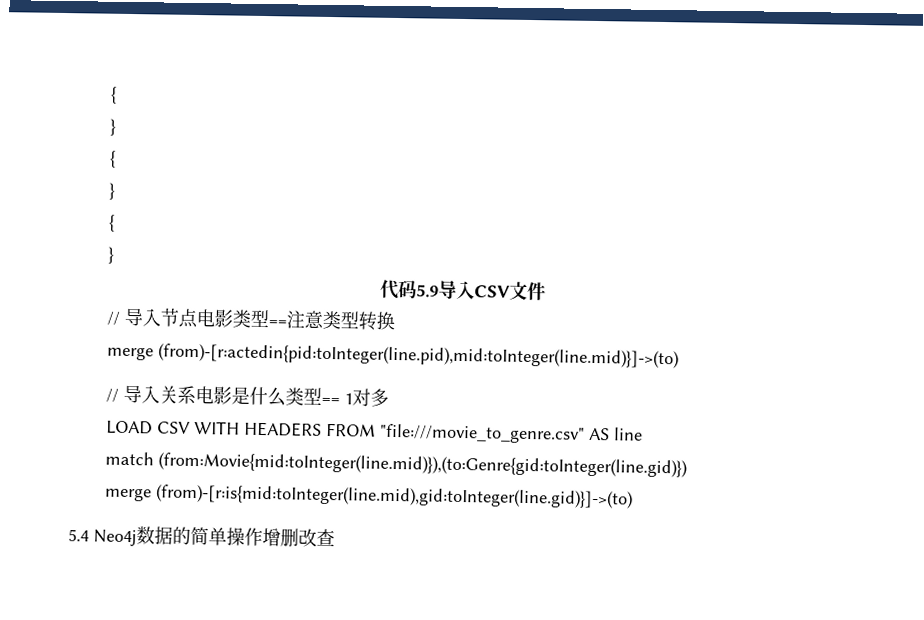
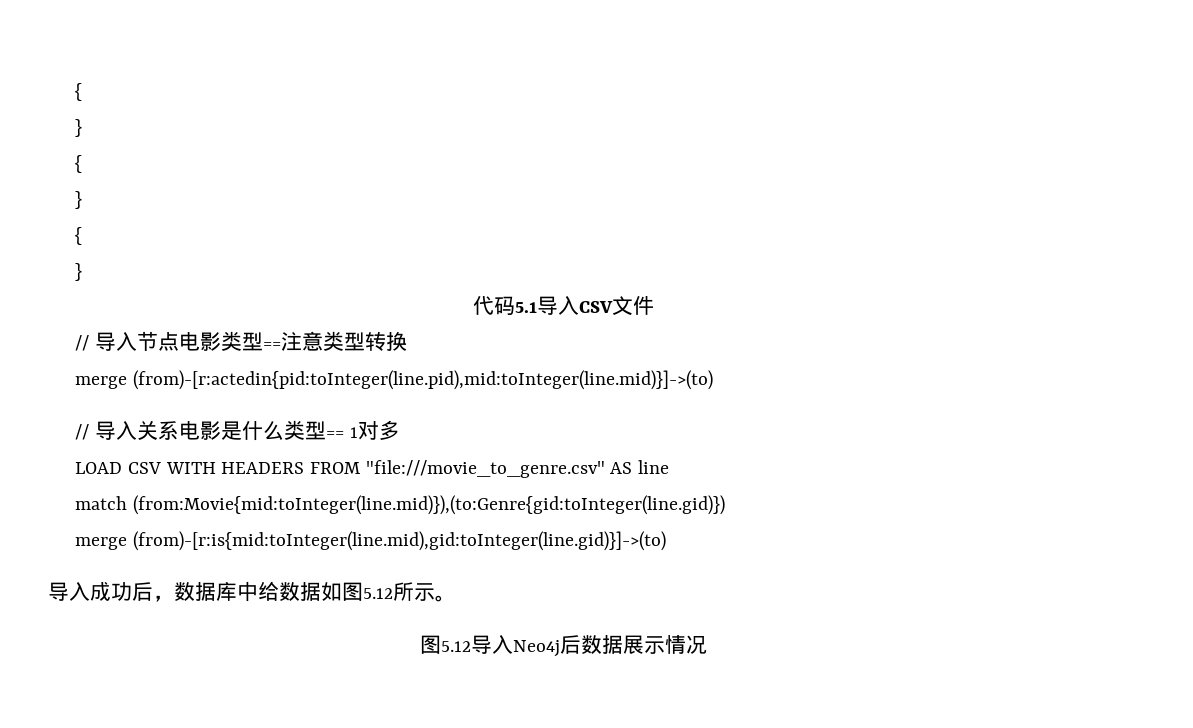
[415,284,439,298] 5.9 -> [514,302,537,313] 5.1
[68,526,335,547] 5.4 Neo4j数据的简单操作增删改查 -> [48,581,456,602] [419,635,707,657] 导入成功后，数据库中给数据如图5.12所示。 // 图5.12导入Neo4j后数据展示情况

